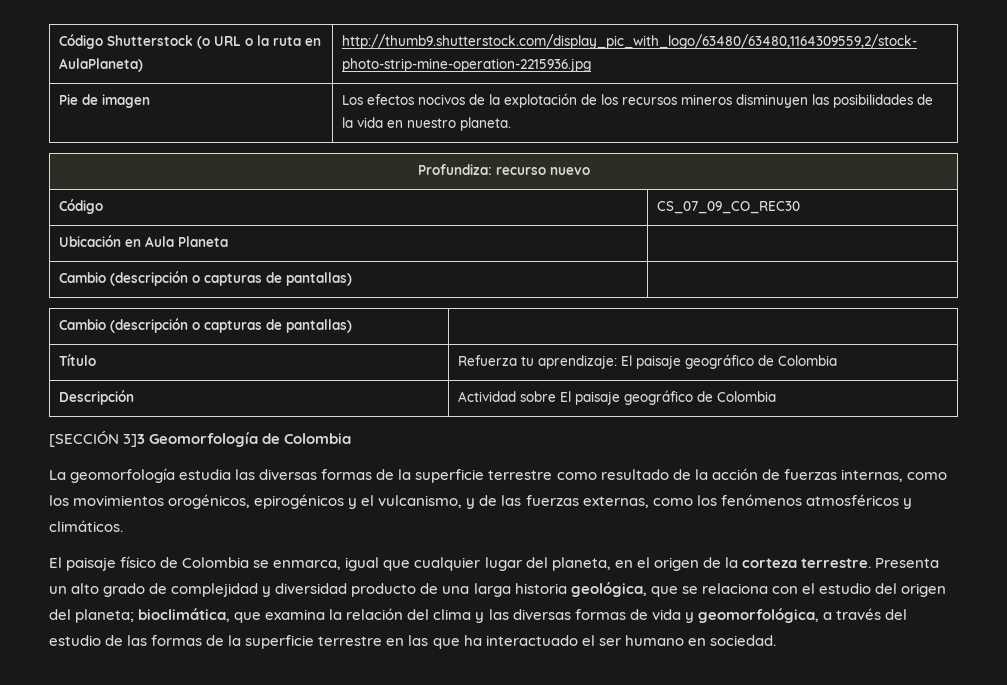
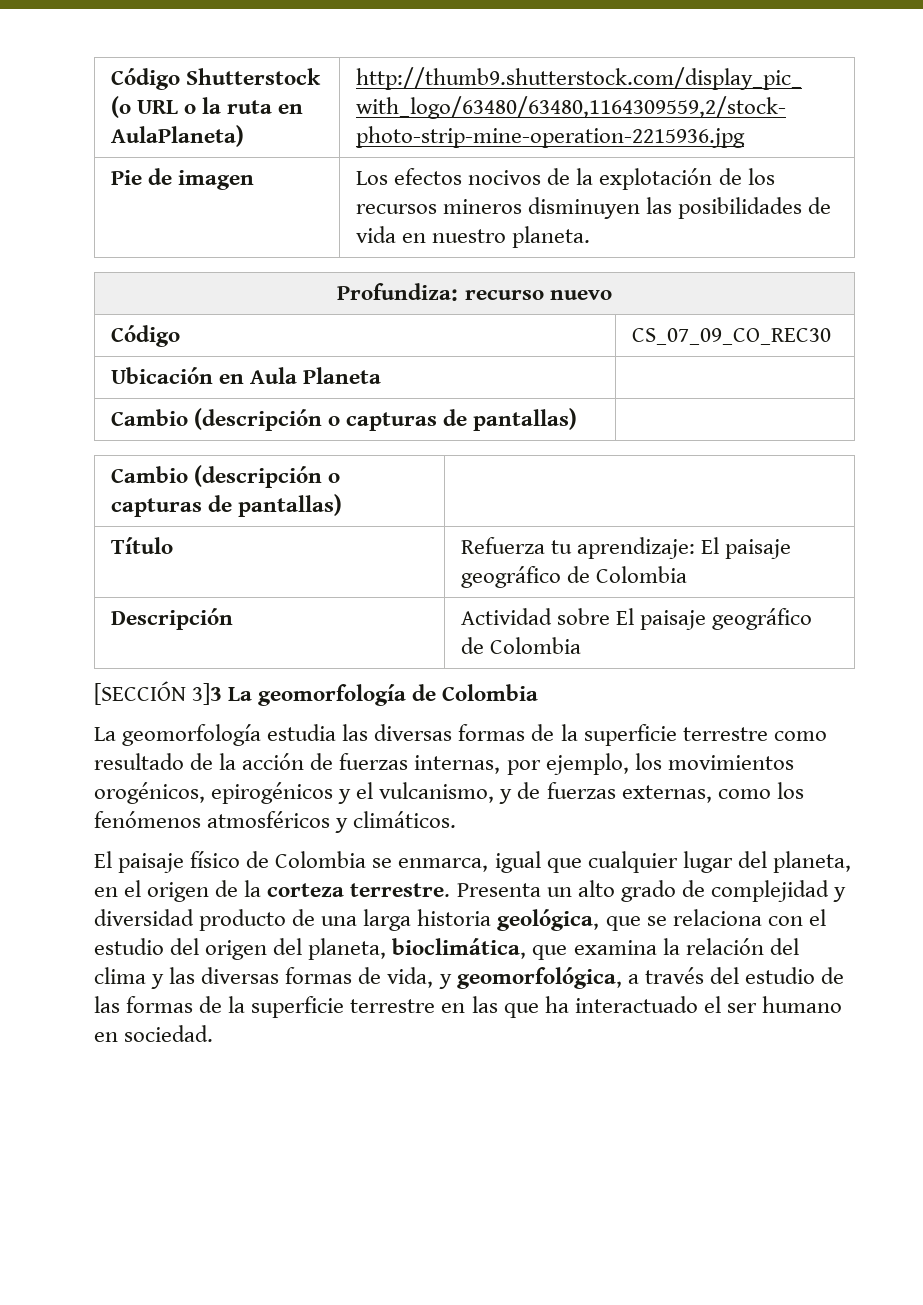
[342,117,354,128] la -> (832, 205) none
[149,432,259,447] Geomorfología -> [228,684,407,706] La geomorfología
[906,472,947,480] como -> [506,753,629,775] por ejemplo,
[501,495,522,506] las -> (541, 790) none
[75,609,135,623] planeta; -> [308,938,387,960] planeta,
[651,609,681,620] vida -> [387,967,434,988] vida,

